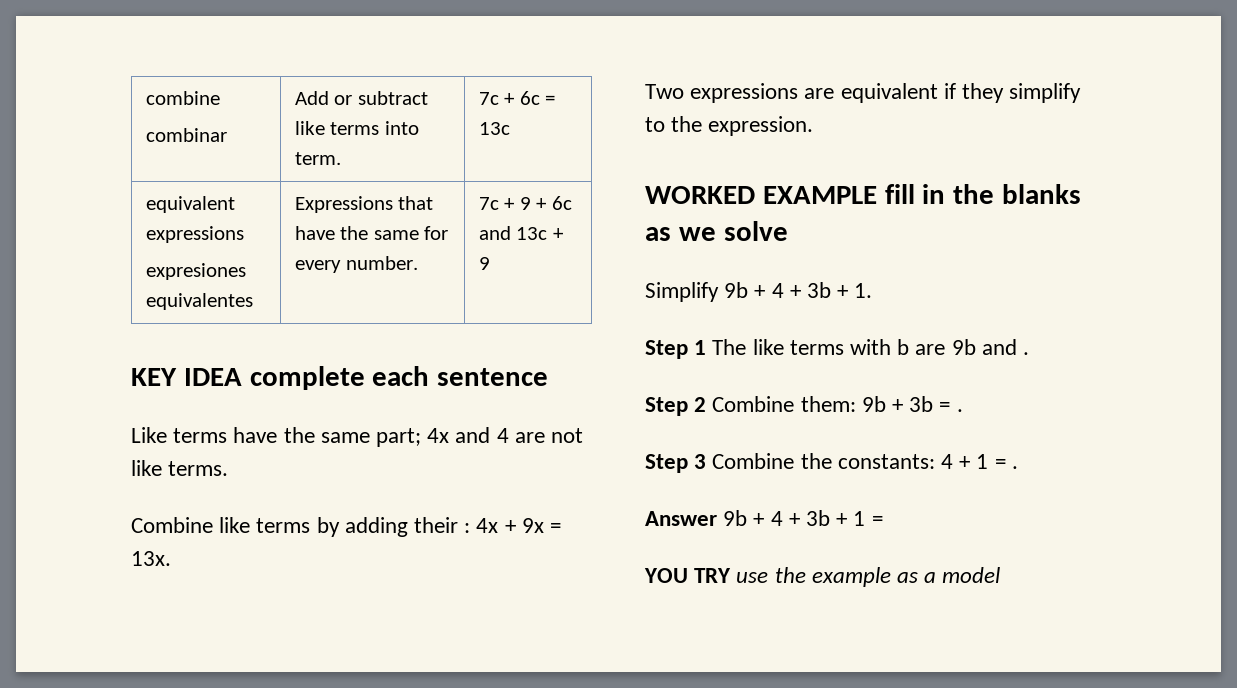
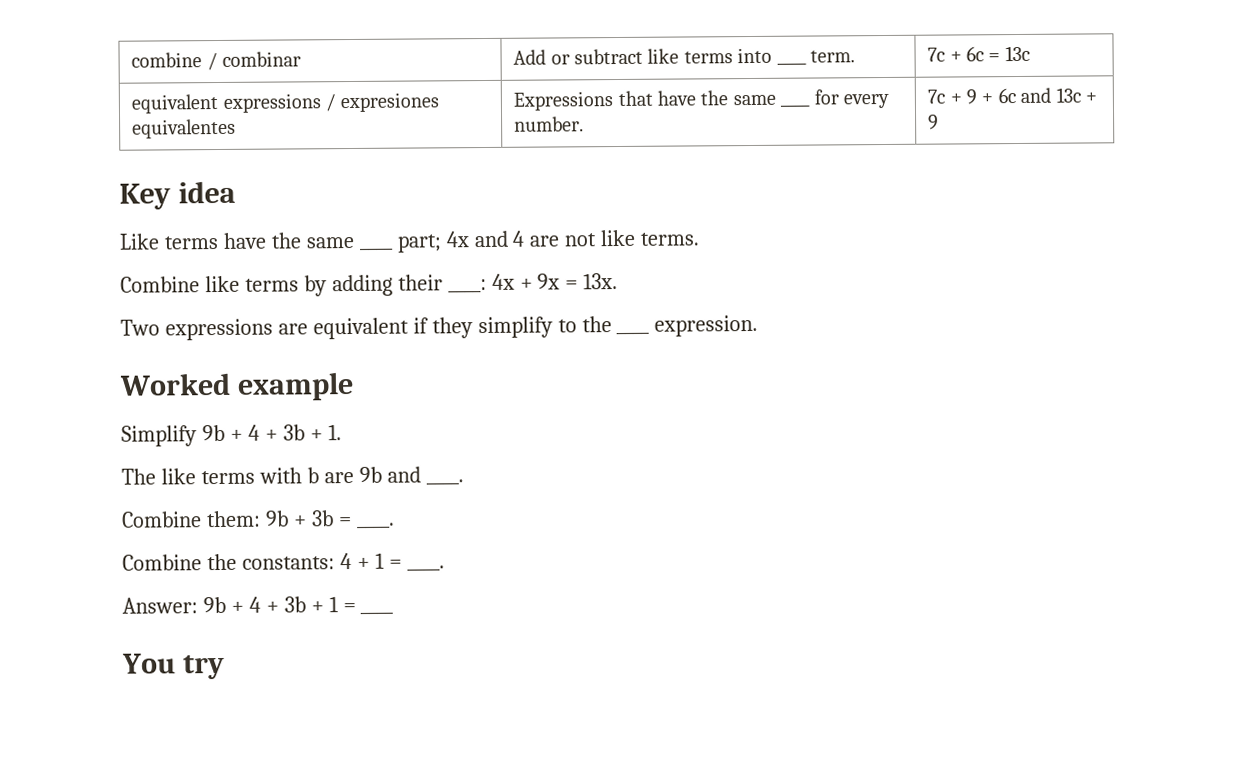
(220, 98) // -> [206,53,218,71] /
(419, 128) none -> [776,62,807,65] ____
(244, 234) // -> [325,94,337,112] /
(419, 235) none -> [780,104,811,107] ____
[131,366,549,390] KEY IDEA complete each sentence -> [119,180,236,210] Key idea
(370, 437) none -> [359,247,394,251] ____
[464,523,471,533] : -> [447,278,487,294] ____:
(703, 124) none -> [616,331,651,336] ____
[645,184,1082,204] [645,221,788,241] WORKED EXAMPLE fill in the blanks as we solve -> [119,371,354,401] Worked example
[645,340,707,359] Step 1 -> (342, 432) none
[1023,352,1030,355] [645,397,707,416] . // Step 2 -> [425,479,464,486] ____. //
[956,409,963,412] [645,454,707,473] . // Step 3 -> [356,522,395,529] ____. //
[1011,466,1018,469] [645,511,717,526] . // Answer -> [406,565,445,572] [122,597,198,614] ____. // Answer:
[644,567,1001,587] // YOU TRY use the example as a model -> [360,611,395,615] [122,653,225,680] ____ // You try

